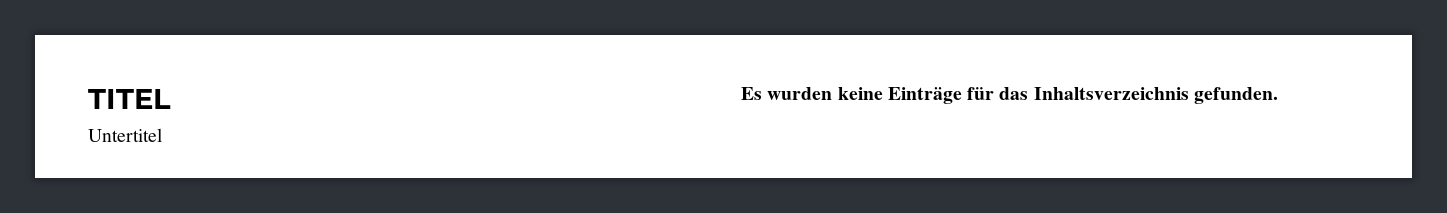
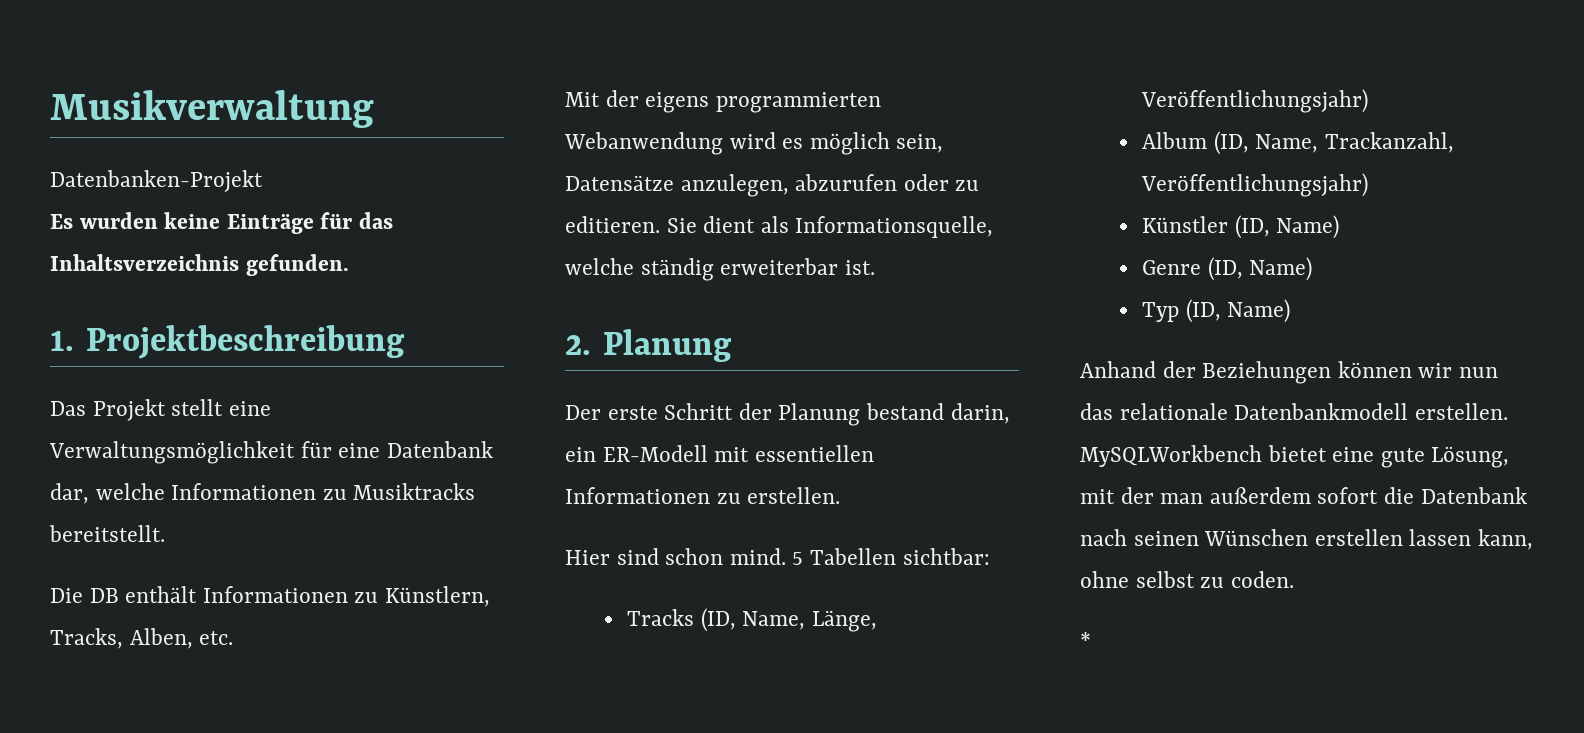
[88,89,171,109] [88,128,162,142] TITEL // Untertitel -> [50,90,374,128] [50,170,263,192] Musikverwaltung // Datenbanken-Projekt
(1278, 95) none -> [50,325,406,359] [50,399,271,421] [49,441,493,464] [50,483,476,504] [49,525,165,542] [50,586,491,607] [50,628,234,649] [565,90,881,113] [564,132,944,155] [565,174,980,197] [565,216,994,238] [565,258,875,281] [565,329,733,362] [565,403,1010,426] [565,445,874,462] [565,487,841,504] [565,548,990,565] [626,608,877,632] [1140,89,1368,113] [1141,131,1454,155] [1140,173,1368,197] [1141,215,1340,239] [1141,257,1313,281] [1141,299,1291,323] [1080,361,1499,384] [1080,403,1508,420] [1080,445,1510,468] [1080,487,1527,504] [1080,529,1534,550] [1080,571,1294,588] [1080,632,1091,649] // 1. Projektbeschreibung // Das Projekt stellt eine Verwaltungsmöglichkeit für eine Datenbank dar, welche Informationen zu Musiktracks bereitstellt. // Die DB enthält Informationen zu Künstlern, Tracks, Alben, etc. // Mit der eigens programmierten Webanwendung wird es möglich sein, Datensätze anzulegen, abzurufen oder zu editieren. Sie dient als Informationsquelle, welche ständig erweiterbar ist. // 2. Planung // Der erste Schritt der Planung bestand darin, ein ER-Modell mit essentiellen Informationen zu erstellen. // Hier sind schon mind. 5 Tabellen sichtbar: // Tracks (ID, Name, Länge, Veröffentlichungsjahr) // Album (ID, Name, Trackanzahl, Veröffentlichungsjahr) // Künstler (ID, Name) // Genre (ID, Name) // Typ (ID, Name) // Anhand der Beziehungen können wir nun das relationale Datenbankmodell erstellen. MySQLWorkbench bietet eine gute Lösung, mit der man außerdem sofort die Datenbank nach seinen Wünschen erstellen lassen kann, ohne selbst zu coden. // *

